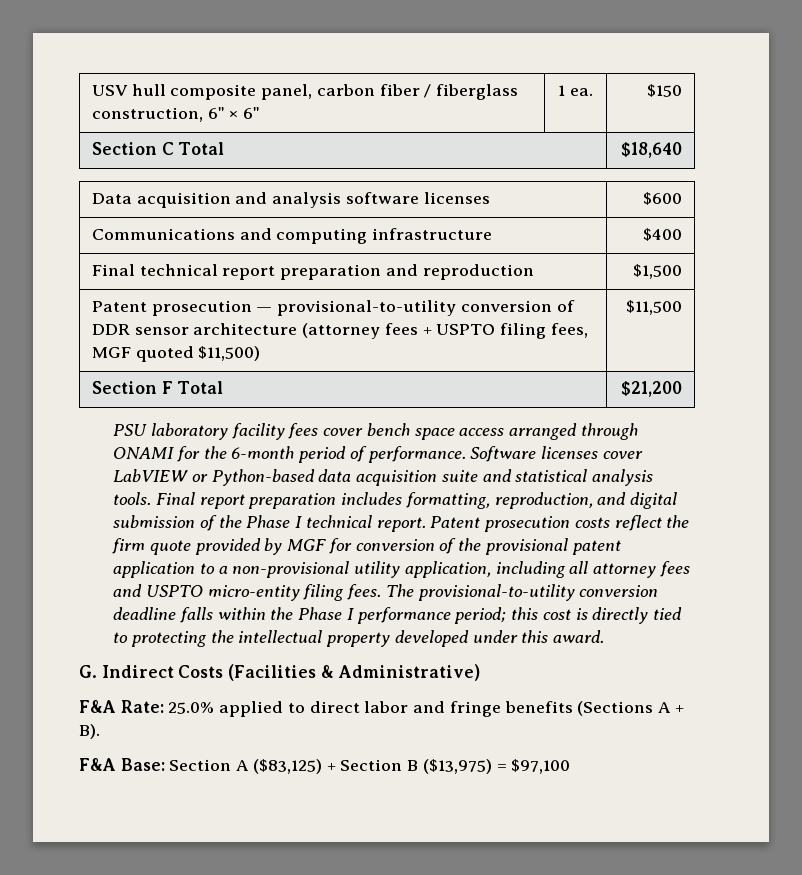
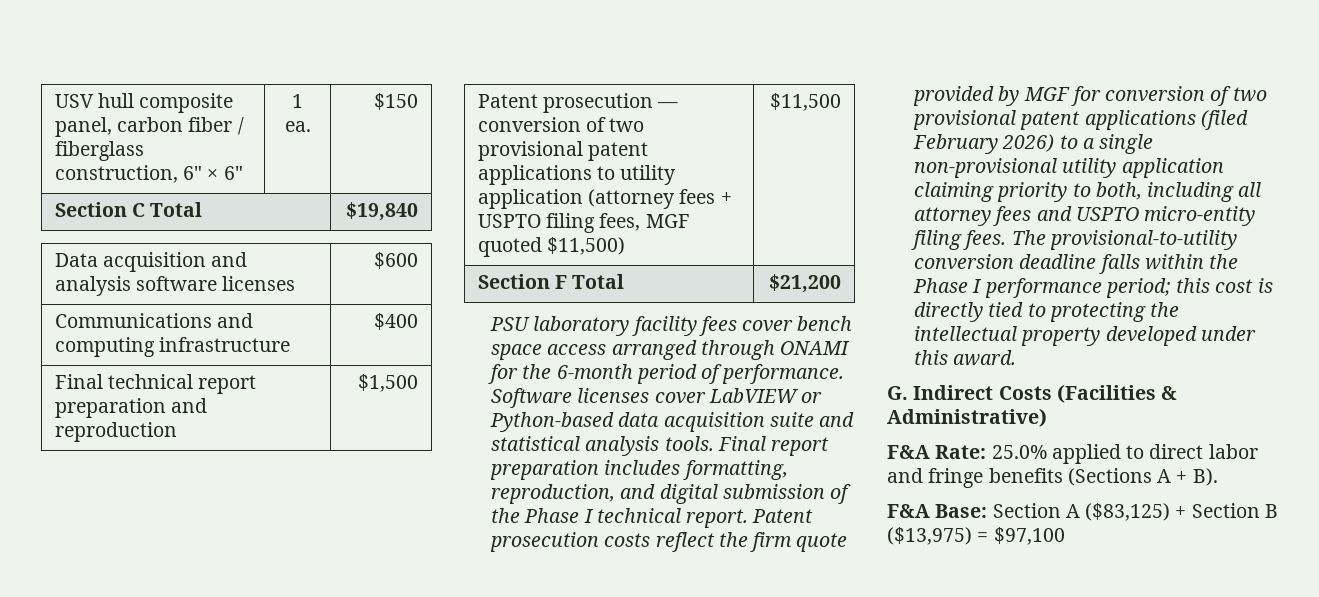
[621,142,683,158] $18,640 -> [346,202,419,221] $19,840
[277,300,575,316] [91,323,298,335] provisional-to-utility conversion of DDR sensor architecture -> [477,117,645,132] [477,141,649,161] [477,165,677,185] [477,189,583,209] conversion of two provisional patent applications to utility application
[458,538,621,555] [113,561,196,578] the provisional patent application -> [1232,87,1267,102] [913,110,1248,130] [913,134,1055,154] two provisional patent applications (filed February 2026)
(228, 570) none -> [1099,134,1154,154] single
[404,561,491,578] application, -> [1121,158,1224,178] [914,182,1142,202] application claiming priority to both,

